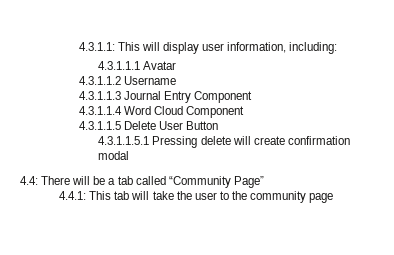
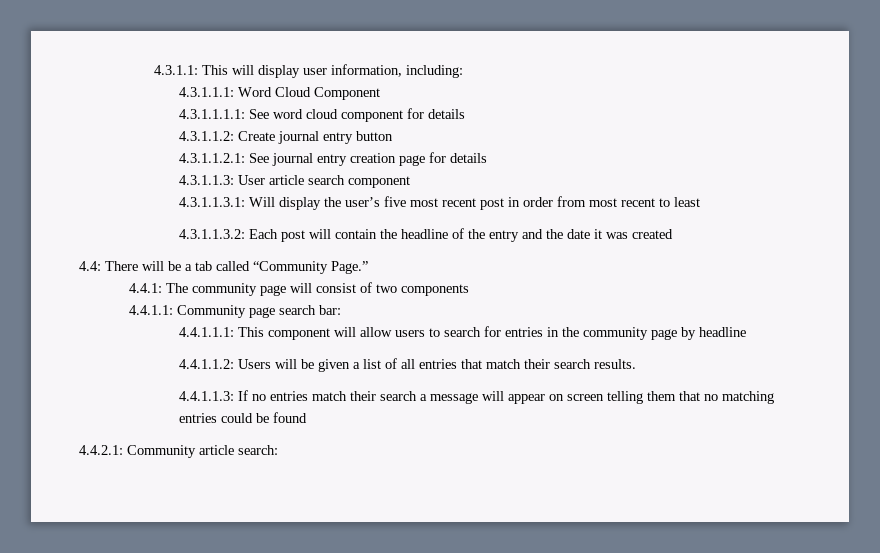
[98,61,177,70] [78,76,176,85] [78,91,253,103] [78,106,245,118] [78,121,219,130] [98,136,350,148] [98,151,130,160] 4.3.1.1.1 Avatar // 4.3.1.1.2 Username // 4.3.1.1.3 Journal Entry Component // 4.3.1.1.4 Word Cloud Component // 4.3.1.1.5 Delete User Button // 4.3.1.1.5.1 Pressing delete will create confirmation modal -> [178,87,380,100] [178,108,465,122] [178,131,393,144] [178,152,487,166] [178,175,410,188] [178,196,700,210] [178,228,673,242] 4.3.1.1.1: Word Cloud Component // 4.3.1.1.1.1: See word cloud component for details // 4.3.1.1.2: Create journal entry button // 4.3.1.1.2.1: See journal entry creation page for details // 4.3.1.1.3: User article search component // 4.3.1.1.3.1: Will display the user’s five most recent post in order from most recent to least // 4.3.1.1.3.2: Each post will contain the headline of the entry and the date it was created
[233,176,264,188] Page” -> [331,261,368,274] Page.”
[89,191,334,203] This tab will take the user to the community page -> [165,282,469,296] [128,305,341,318] [178,326,746,340] [178,358,636,372] [178,390,774,404] [178,412,307,423] [79,445,278,458] The community page will consist of two components // 4.4.1.1: Community page search bar: // 4.4.1.1.1: This component will allow users to search for entries in the community page by headline // 4.4.1.1.2: Users will be given a list of all entries that match their search results. // 4.4.1.1.3: If no entries match their search a message will appear on screen telling them that no matching entries could be found // 4.4.2.1: Community article search:

